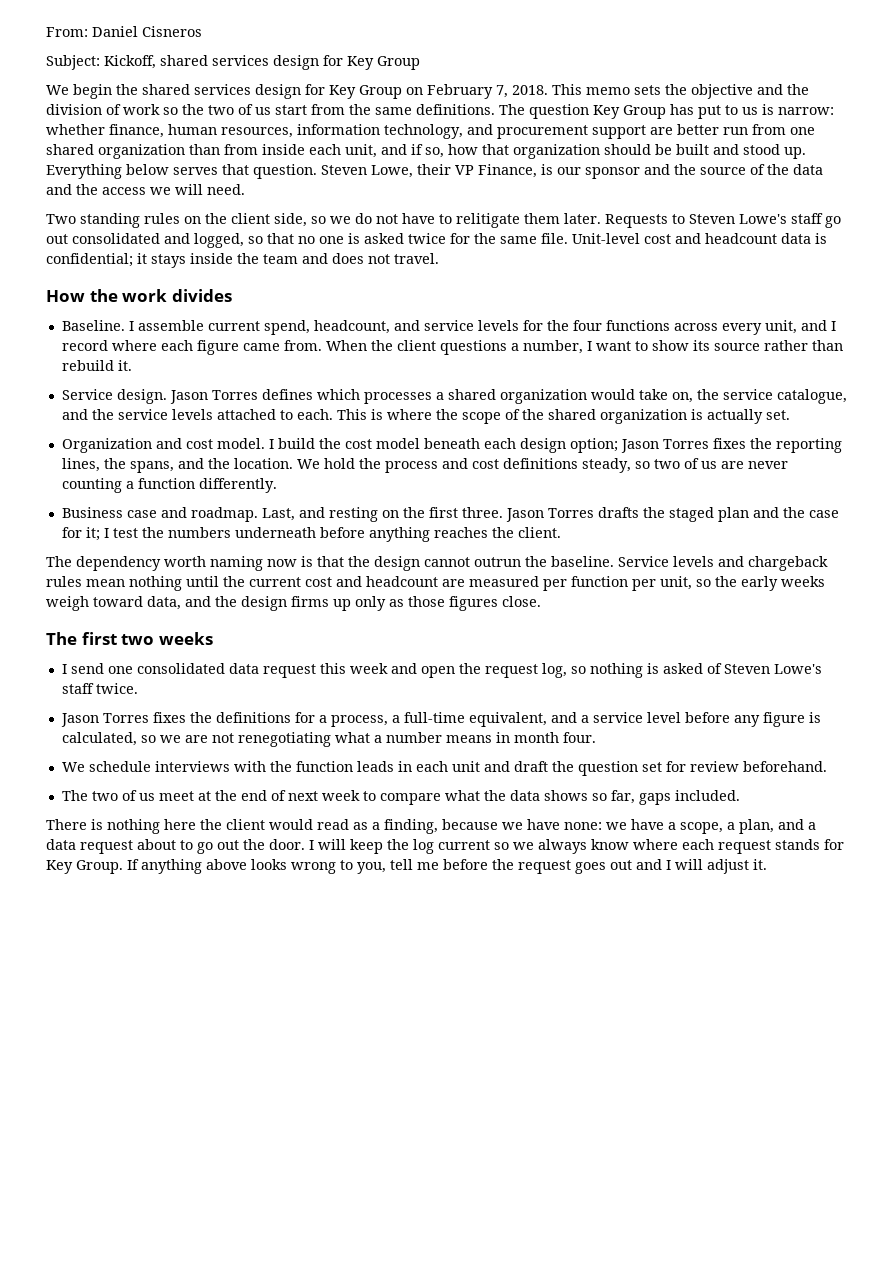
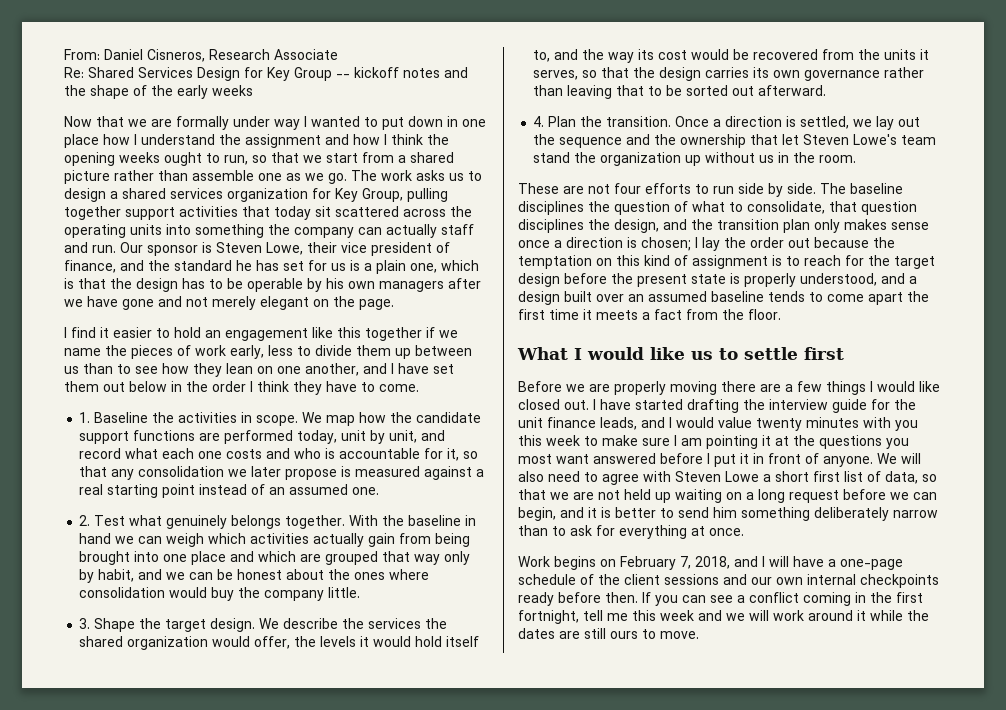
[142,26,202,37] [46,55,420,70] [46,84,809,99] [46,104,834,119] [46,124,815,139] [46,144,806,159] [46,164,823,179] [46,184,245,195] [46,213,841,228] [46,233,827,248] [46,253,439,268] [46,289,232,302] [61,320,836,335] [61,340,843,355] [61,360,132,371] [61,389,847,404] [61,409,790,424] [61,438,842,453] [61,458,788,473] [61,478,277,493] [61,507,839,522] [61,527,561,542] [46,556,828,571] [46,576,825,591] [46,596,541,611] [46,632,213,645] [61,663,822,678] [61,683,138,694] [60,712,821,727] [61,732,596,747] [61,761,827,776] [61,790,740,805] [46,819,816,834] [46,839,844,854] [46,859,767,874] Cisneros // Subject: Kickoff, shared services design for Key Group // We begin the shared services design for Key Group on February 7, 2018. This memo sets the objective and the division of work so the two of us start from the same definitions. The question Key Group has put to us is narrow: whether finance, human resources, information technology, and procurement support are better run from one shared organization than from inside each unit, and if so, how that organization should be built and stood up. Everything below serves that question. Steven Lowe, their VP Finance, is our sponsor and the source of the data and the access we will need. // Two standing rules on the client side, so we do not have to relitigate them later. Requests to Steven Lowe's staff go out consolidated and logged, so that no one is asked twice for the same file. Unit-level cost and headcount data is confidential; it stays inside the team and does not travel. // How the work divides // Baseline. I assemble current spend, headcount, and service levels for the four functions across every unit, and I record where each figure came from. When the client questions a number, I want to show its source rather than rebuild it. // Service design. Jason Torres defines which processes a shared organization would take on, the service catalogue, and the service levels attached to each. This is where the scope of the shared organization is actually set. // Organization and cost model. I build the cost model beneath each design option; Jason Torres fixes the reporting lines, the spans, and the location. We hold the process and cost definitions steady, so two of us are never counting a function differently. // Business case and roadmap. Last, and resting on the first three. Jason Torres drafts the staged plan and the case for it; I test the numbers underneath before anything reaches the client. // The dependency worth naming now is that the design cannot outrun the baseline. Service levels and chargeback rules mean nothing until the current cost and headcount are measured per function per unit, so the early weeks weigh toward data, and the design firms up only as those figures close. // The first two weeks // I send one consolidated data request this week and open the request log, so nothing is asked of Steven Lowe's staff twice. // Jason Torres fixes the definitions for a process, a full-time equivalent, and a service level before any figure is calculated, so we are not renegotiating what a number means in month four. // We schedule interviews with the function leads in each unit and draft the question set for review beforehand. // The two of us meet at the end of next week to compare what the data shows so far, gaps included. // There is nothing here the client would read as a finding, because we have none: we have a scope, a plan, and a data request about to go out the door. I will keep the log current so we always know where each request stands for Key Group. If anything above looks wrong to you, tell me before the request goes out and I will adjust it. -> [147,49,338,62] [64,67,468,81] [64,85,253,99] [64,116,486,130] [64,134,449,148] [64,152,454,166] [64,170,482,184] [64,188,448,202] [64,206,472,220] [64,224,474,238] [64,242,450,256] [64,260,479,274] [64,278,481,292] [64,296,394,310] [64,327,458,341] [64,345,472,359] [64,363,454,377] [64,381,419,395] [79,412,482,426] [79,430,446,444] [79,448,479,461] [79,466,485,480] [79,484,380,498] [79,515,477,529] [79,533,471,547] [79,551,471,565] [79,569,430,583] [79,587,361,601] [79,618,448,632] [79,636,480,650] [533,49,930,63] [533,67,925,81] [533,85,827,99] [533,116,921,130] [533,134,937,148] [533,152,857,166] [518,183,903,197] [518,201,917,215] [518,219,929,233] [518,237,895,251] [518,255,935,269] [518,273,917,287] [518,291,929,305] [518,309,781,320] [517,347,844,360] [518,381,940,395] [518,399,916,413] [518,417,918,431] [518,435,909,449] [518,453,921,467] [518,471,937,485] [518,489,937,503] [518,507,938,521] [518,525,744,539] [518,556,903,570] [518,574,939,588] [518,592,923,606] [518,610,929,624] [518,628,699,639] Cisneros, Research Associate // Re: Shared Services Design for Key Group -- kickoff notes and the shape of the early weeks // Now that we are formally under way I wanted to put down in one place how I understand the assignment and how I think the opening weeks ought to run, so that we start from a shared picture rather than assemble one as we go. The work asks us to design a shared services organization for Key Group, pulling together support activities that today sit scattered across the operating units into something the company can actually staff and run. Our sponsor is Steven Lowe, their vice president of finance, and the standard he has set for us is a plain one, which is that the design has to be operable by his own managers after we have gone and not merely elegant on the page. // I find it easier to hold an engagement like this together if we name the pieces of work early, less to divide them up between us than to see how they lean on one another, and I have set them out below in the order I think they have to come. // 1. Baseline the activities in scope. We map how the candidate support functions are performed today, unit by unit, and record what each one costs and who is accountable for it, so that any consolidation we later propose is measured against a real starting point instead of an assumed one. // 2. Test what genuinely belongs together. With the baseline in hand we can weigh which activities actually gain from being brought into one place and which are grouped that way only by habit, and we can be honest about the ones where consolidation would buy the company little. // 3. Shape the target design. We describe the services the shared organization would offer, the levels it would hold itself to, and the way its cost would be recovered from the units it serves, so that the design carries its own governance rather than leaving that to be sorted out afterward. // 4. Plan the transition. Once a direction is settled, we lay out the sequence and the ownership that let Steven Lowe's team stand the organization up without us in the room. // These are not four efforts to run side by side. The baseline disciplines the question of what to consolidate, that question disciplines the design, and the transition plan only makes sense once a direction is chosen; I lay the order out because the temptation on this kind of assignment is to reach for the target design before the present state is properly understood, and a design built over an assumed baseline tends to come apart the first time it meets a fact from the floor. // What I would like us to settle first // Before we are properly moving there are a few things I would like closed out. I have started drafting the interview guide for the unit finance leads, and I would value twenty minutes with you this week to make sure I am pointing it at the questions you most want answered before I put it in front of anyone. We will also need to agree with Steven Lowe a short first list of data, so that we are not held up waiting on a long request before we can begin, and it is better to send him something deliberately narrow than to ask for everything at once. // Work begins on February 7, 2018, and I will have a one-page schedule of the client sessions and our own internal checkpoints ready before then. If you can see a conflict coming in the first fortnight, tell me this week and we will work around it while the dates are still ours to move.

